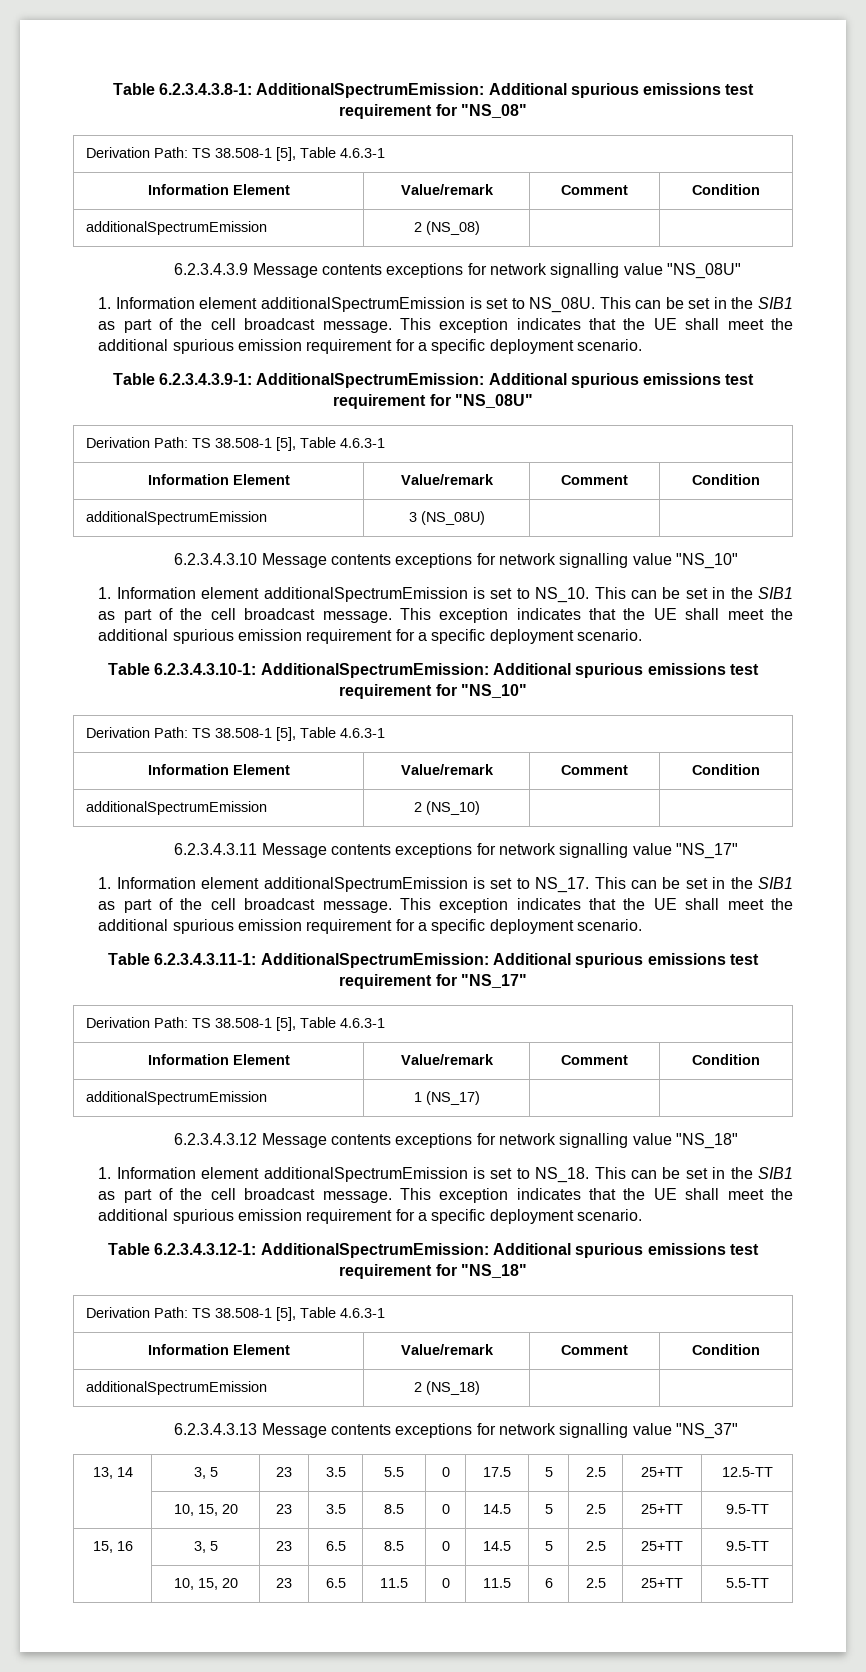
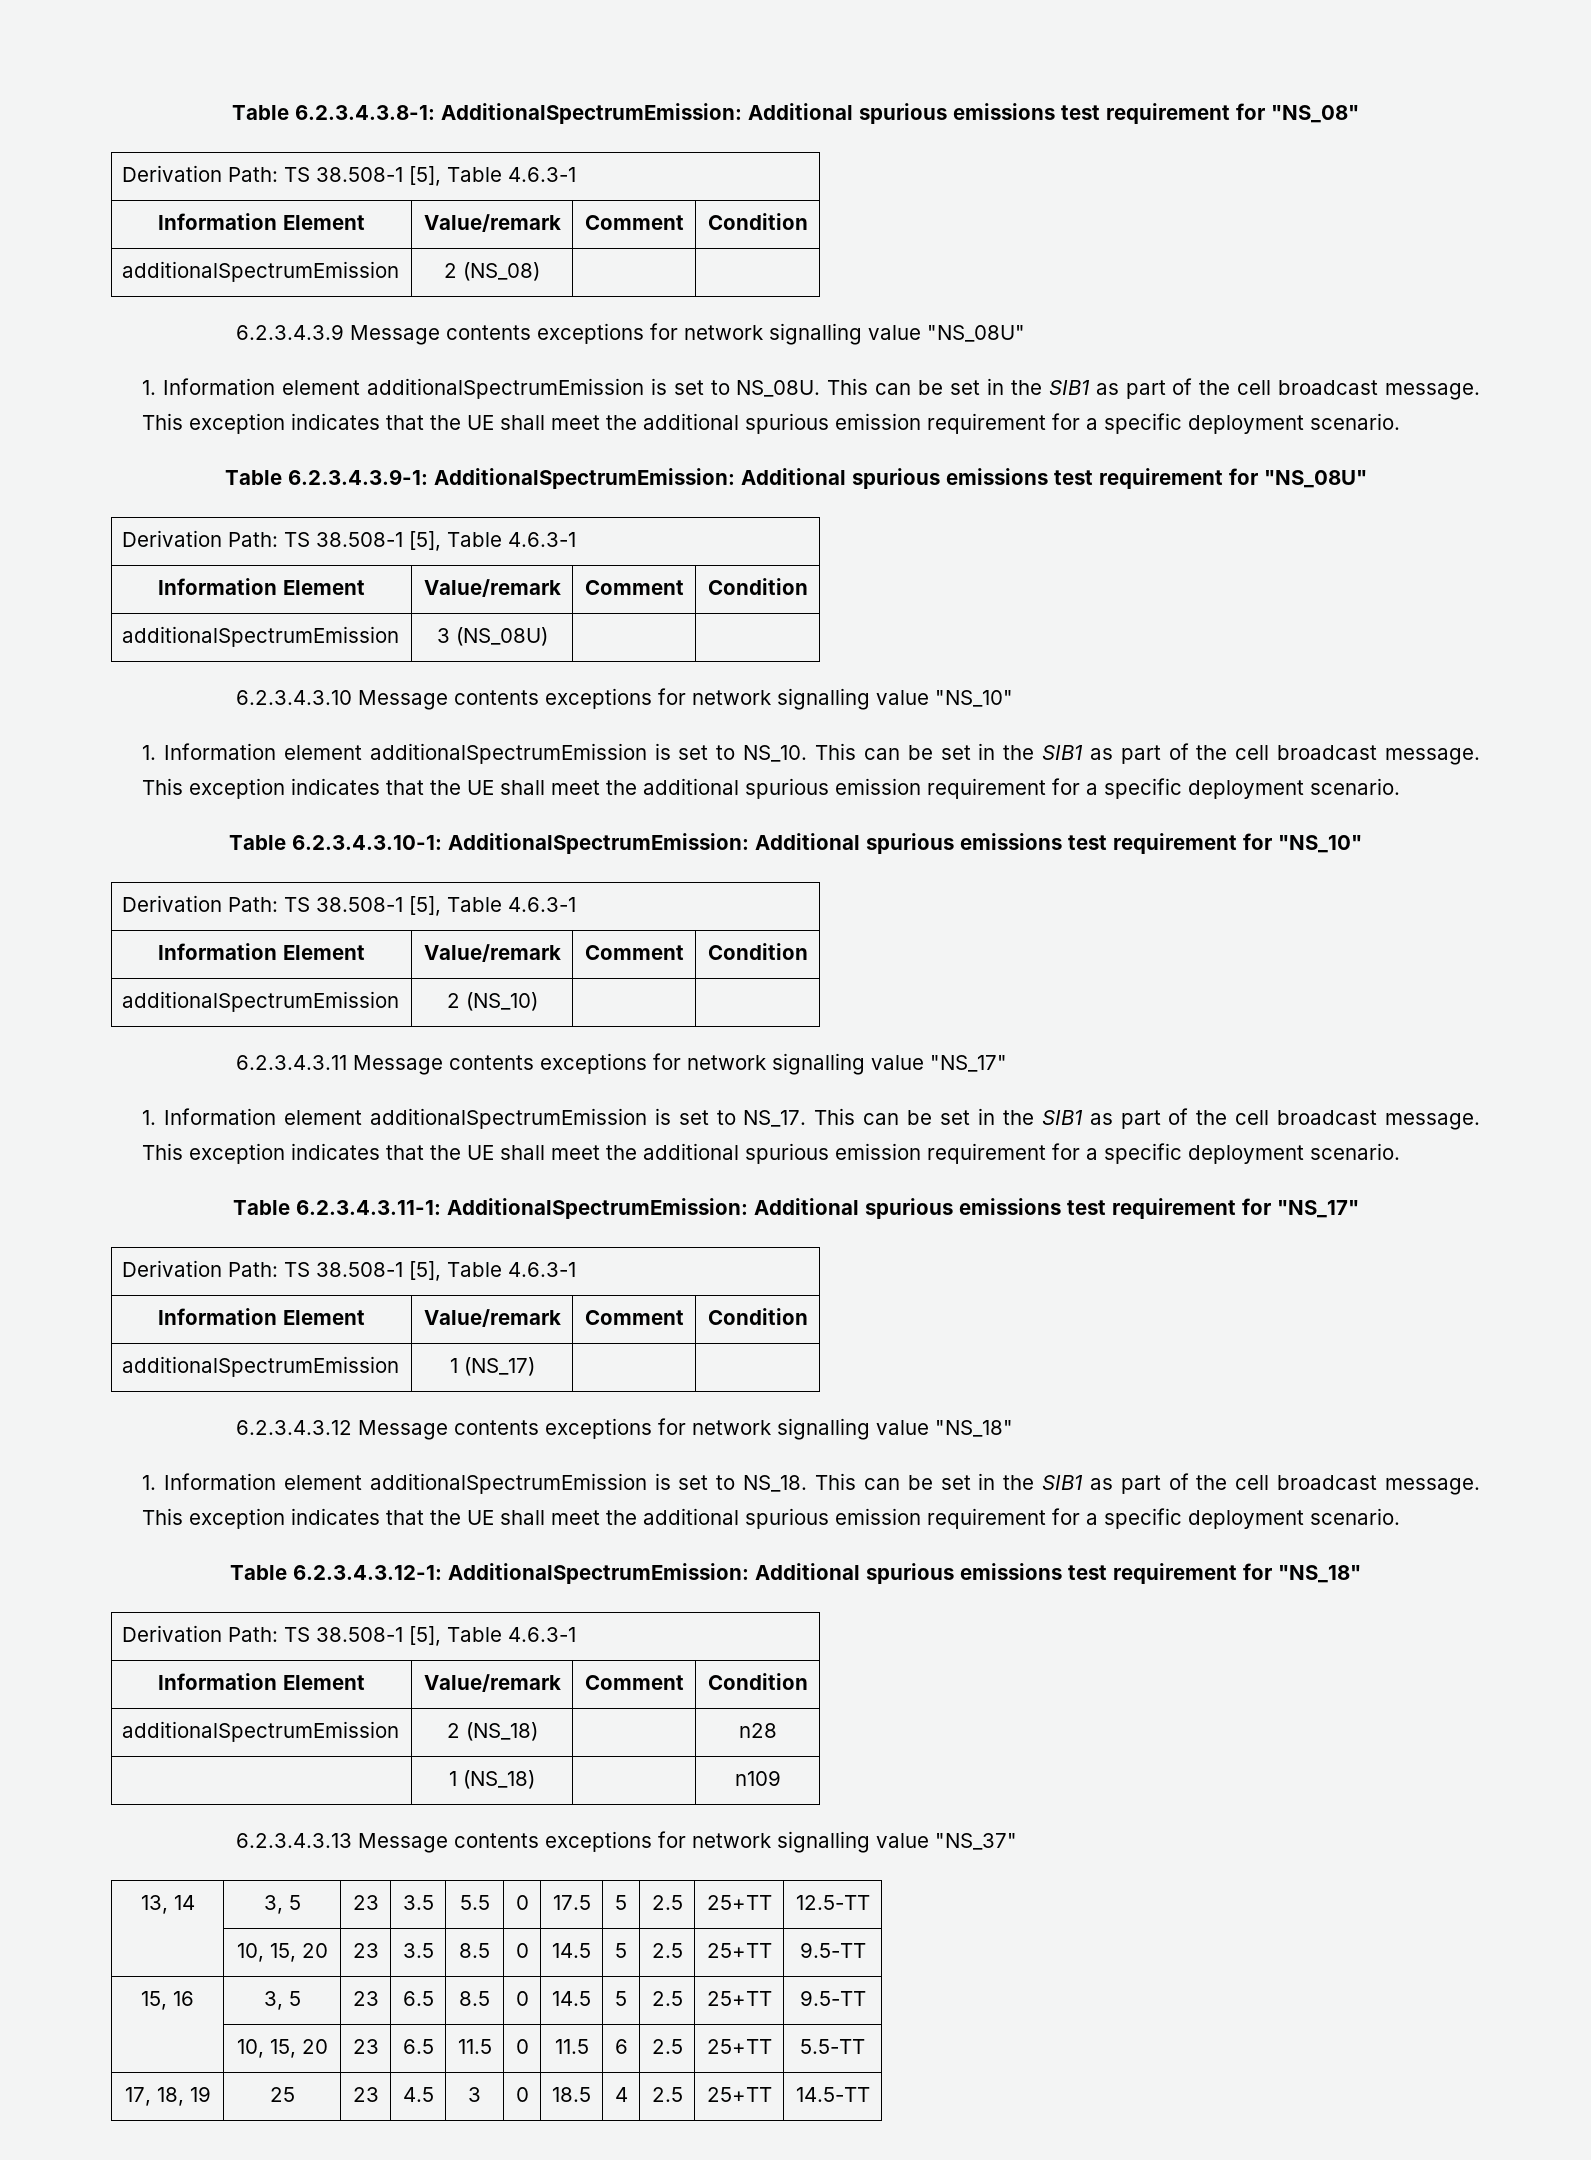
(480, 1388) none -> [738,1723,777,1738] [449,1770,535,1789] [734,1770,781,1786] n28 // | 1 (NS_18) | | n109
(769, 1583) none -> [124,2086,211,2106] [269,2087,295,2102] [352,2087,379,2102] [402,2087,434,2102] [468,2087,481,2102] [515,2087,529,2102] [552,2087,591,2102] [614,2087,628,2102] [651,2087,683,2102] [706,2087,772,2102] [795,2087,870,2102] // 17, 18, 19 | 25 | 23 | 4.5 | 3 | 0 | 18.5 | 4 | 2.5 | 25+TT | 14.5-TT

